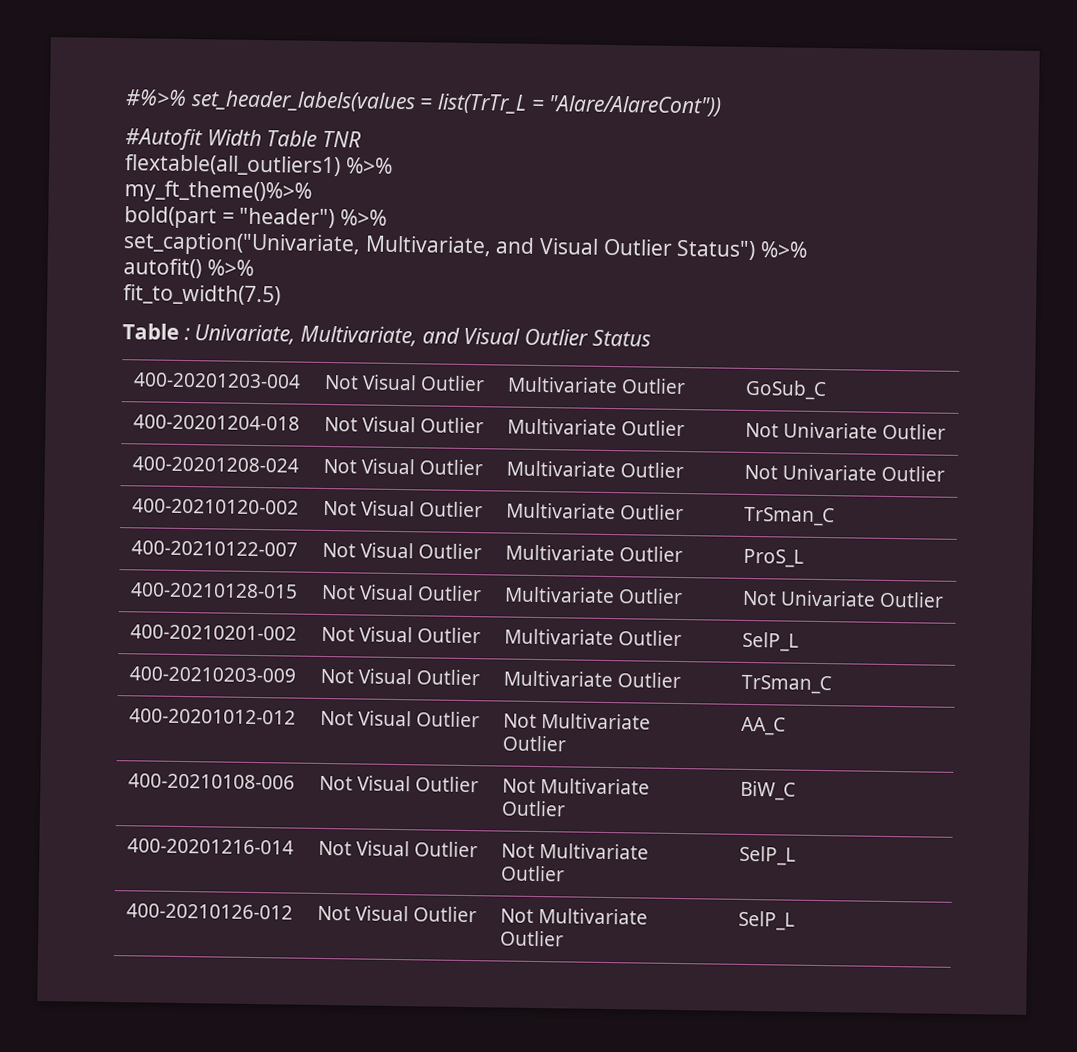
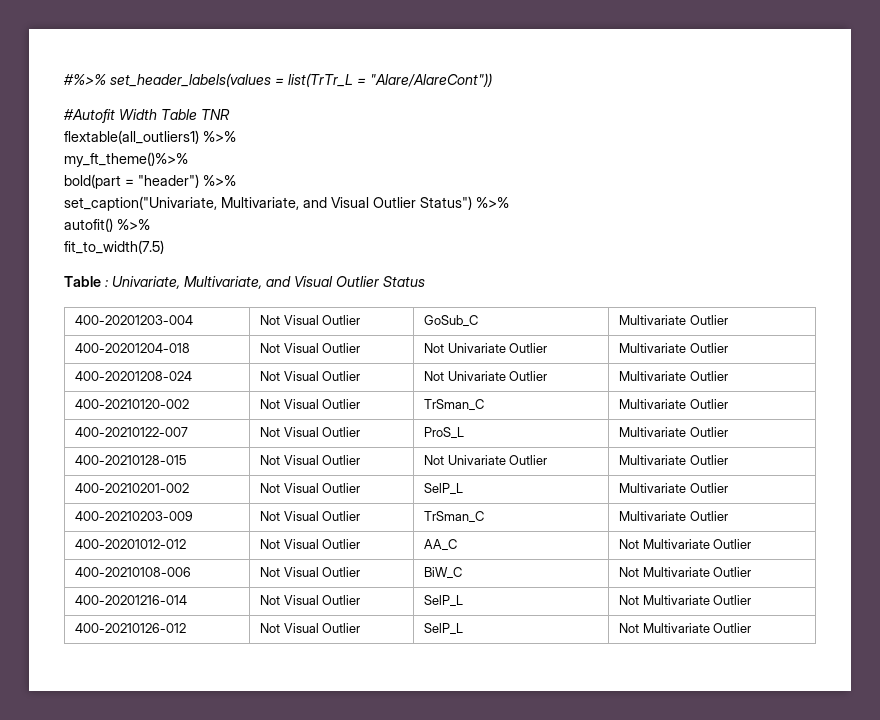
[507,376,687,395] [745,379,828,401] | Multivariate Outlier | GoSub_C -> [424,315,479,327] [619,315,728,325] | GoSub_C | Multivariate Outlier
[507,418,686,437] [745,422,879,439] Multivariate Outlier | Not Univariate -> [424,343,548,353] [619,343,687,353] Not Univariate Outlier | Multivariate
[506,460,685,479] [744,464,878,481] Multivariate Outlier | Not Univariate -> [424,371,548,381] [619,371,687,381] Not Univariate Outlier | Multivariate
[506,502,685,521] [744,506,836,527] | Multivariate Outlier | TrSman_C -> [424,399,485,411] [619,399,728,409] | TrSman_C | Multivariate Outlier
[505,544,684,563] [743,548,805,568] | Multivariate Outlier | ProS_L -> [424,427,465,439] [619,427,728,437] | ProS_L | Multivariate Outlier
[504,586,684,605] [742,590,877,607] Multivariate Outlier | Not Univariate -> [424,455,548,465] [619,455,687,465] Not Univariate Outlier | Multivariate
[504,628,683,647] [742,631,800,652] | Multivariate Outlier | SelP_L -> [424,483,464,495] [619,483,728,493] | SelP_L | Multivariate Outlier
[503,670,682,689] [741,674,833,695] | Multivariate Outlier | TrSman_C -> [424,511,485,523] [619,511,728,521] | TrSman_C | Multivariate Outlier
[503,713,652,730] [502,735,568,752] [741,716,787,736] | Not Multivariate Outlier | AA_C -> [424,539,458,551] [619,539,752,549] | AA_C | Not Multivariate Outlier
[502,778,651,795] [501,800,567,817] [740,780,797,801] | Not Multivariate Outlier | BiW_C -> [424,567,463,579] [619,567,752,577] | BiW_C | Not Multivariate Outlier
[501,843,650,860] [500,865,566,882] [739,845,797,866] | Not Multivariate Outlier | SelP_L -> [424,595,464,607] [619,595,752,605] | SelP_L | Not Multivariate Outlier
[500,908,649,925] [500,930,565,947] [738,910,796,931] | Not Multivariate Outlier | SelP_L -> [424,623,464,635] [619,623,752,633] | SelP_L | Not Multivariate Outlier

